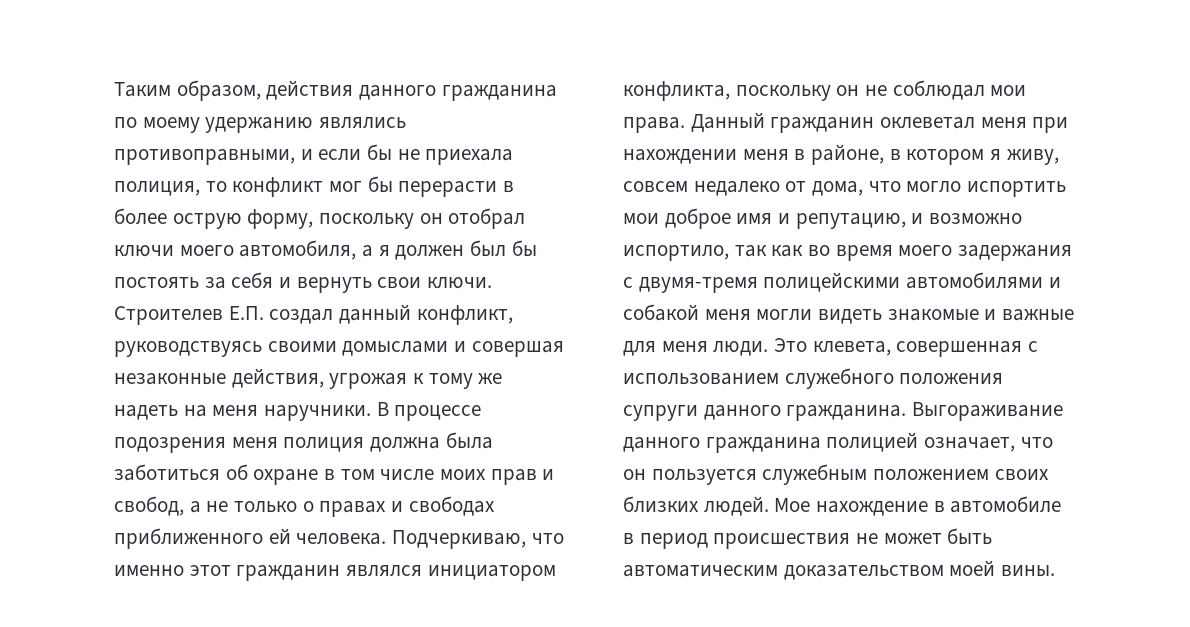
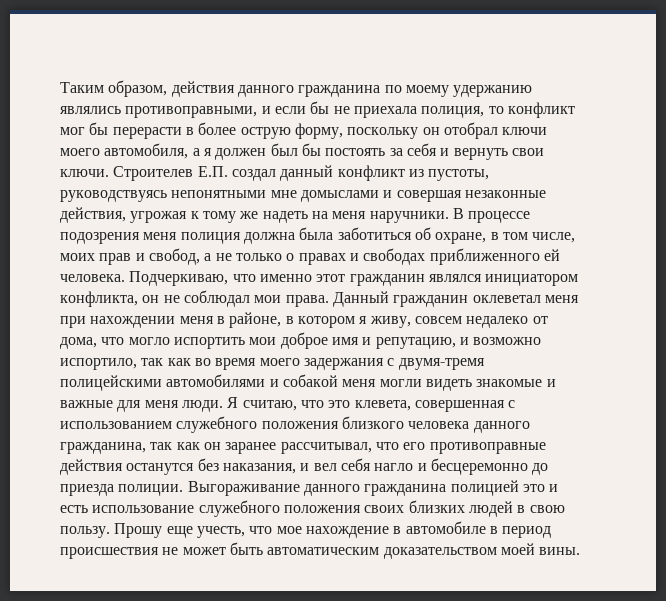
[416,305,513,325] [114,341,337,357] конфликт, руководствуясь своими -> [337,165,490,181] [60,190,297,202] конфликт из пустоты, руководствуясь непонятными мне
[253,469,319,485] охране -> [435,232,487,244] охране,
[380,469,435,481] числе -> [532,232,576,243] числе,
[735,85,831,101] поскольку -> (138, 299) none
[774,338,808,352] Это -> [227,397,351,411] Я считаю, что это
[623,402,1064,421] [623,432,1053,453] [623,464,1049,485] [623,496,811,516] супруги данного гражданина. Выгораживание данного гражданина полицией означает, что он пользуется служебным положением своих близких людей. Мое -> [341,416,530,433] [60,442,546,454] [60,458,549,475] [60,480,559,496] [60,500,565,517] [60,523,302,538] близкого человека данного гражданина, так как он заранее рассчитывал, что его противоправные действия останутся без наказания, и вел себя нагло и бесцеремонно до приезда полиции. Выгораживание данного гражданина полицией это и есть использование служебного положения своих близких людей в свою пользу. Прошу еще учесть, что мое

